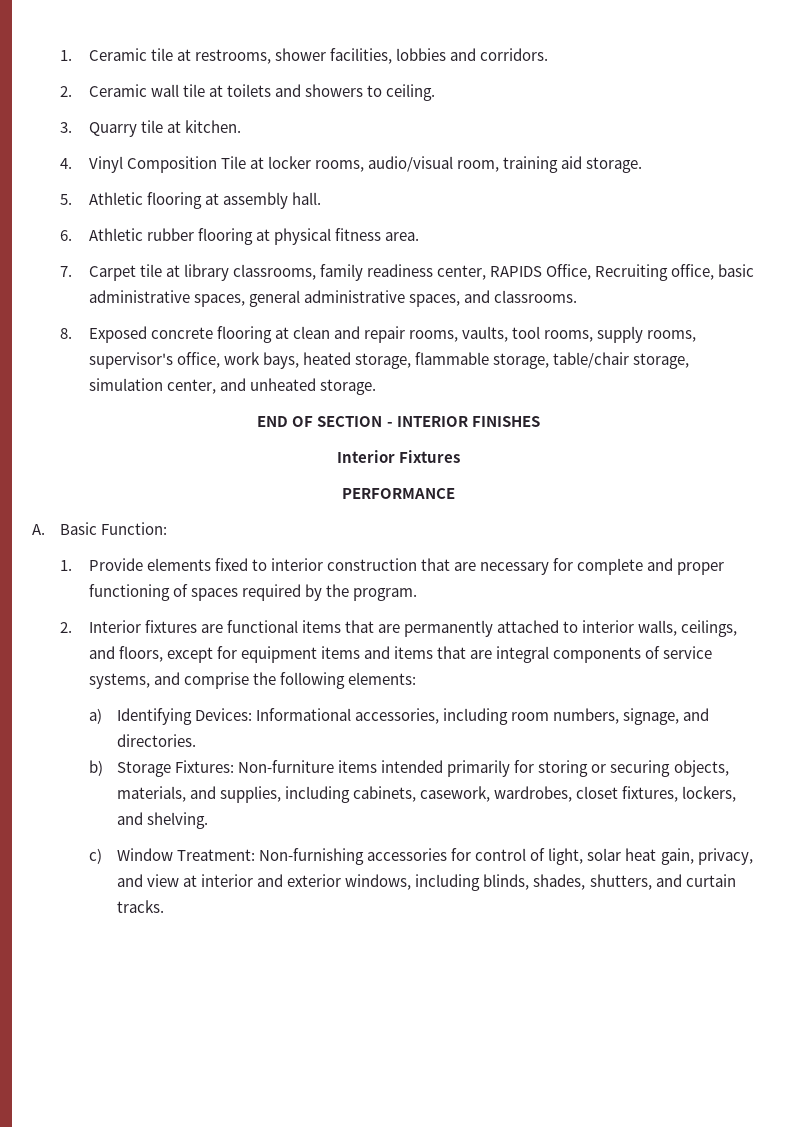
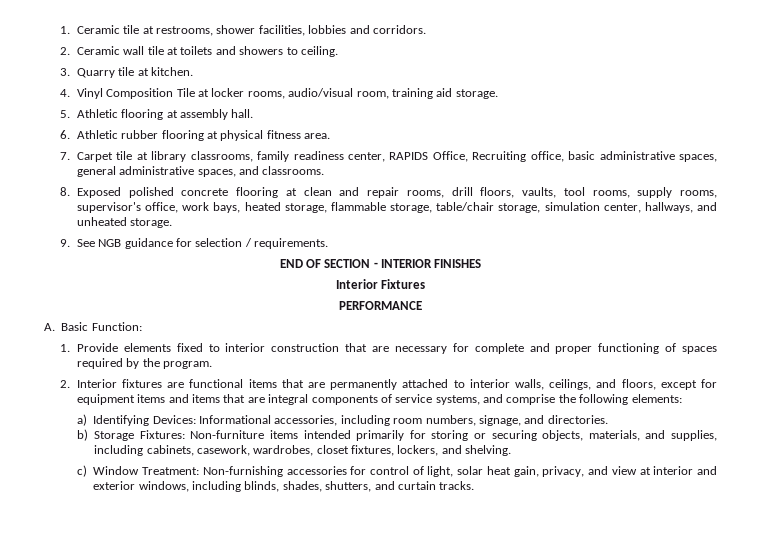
(147, 334) none -> [128,187,174,198] polished
(459, 336) none -> [451,187,515,198] drill floors,
(216, 386) none -> [644,202,693,213] hallways,
(376, 387) none -> [60,238,329,249] // 9. See NGB guidance for selection / requirements.

